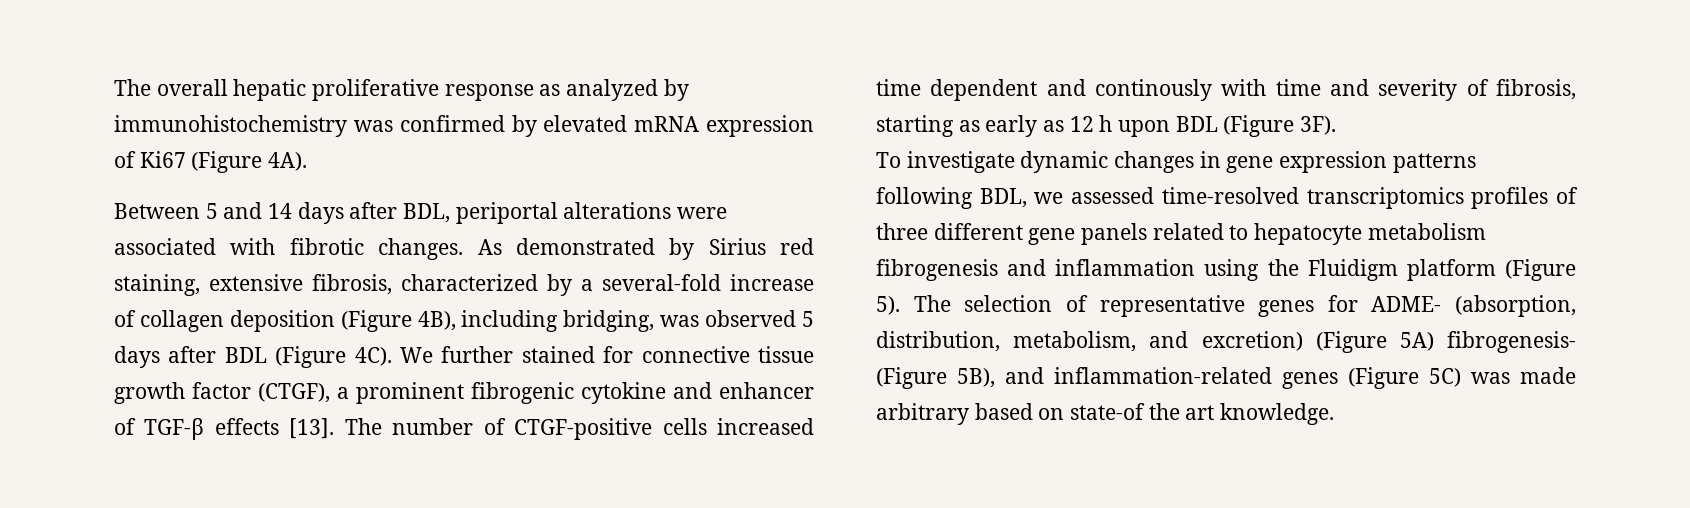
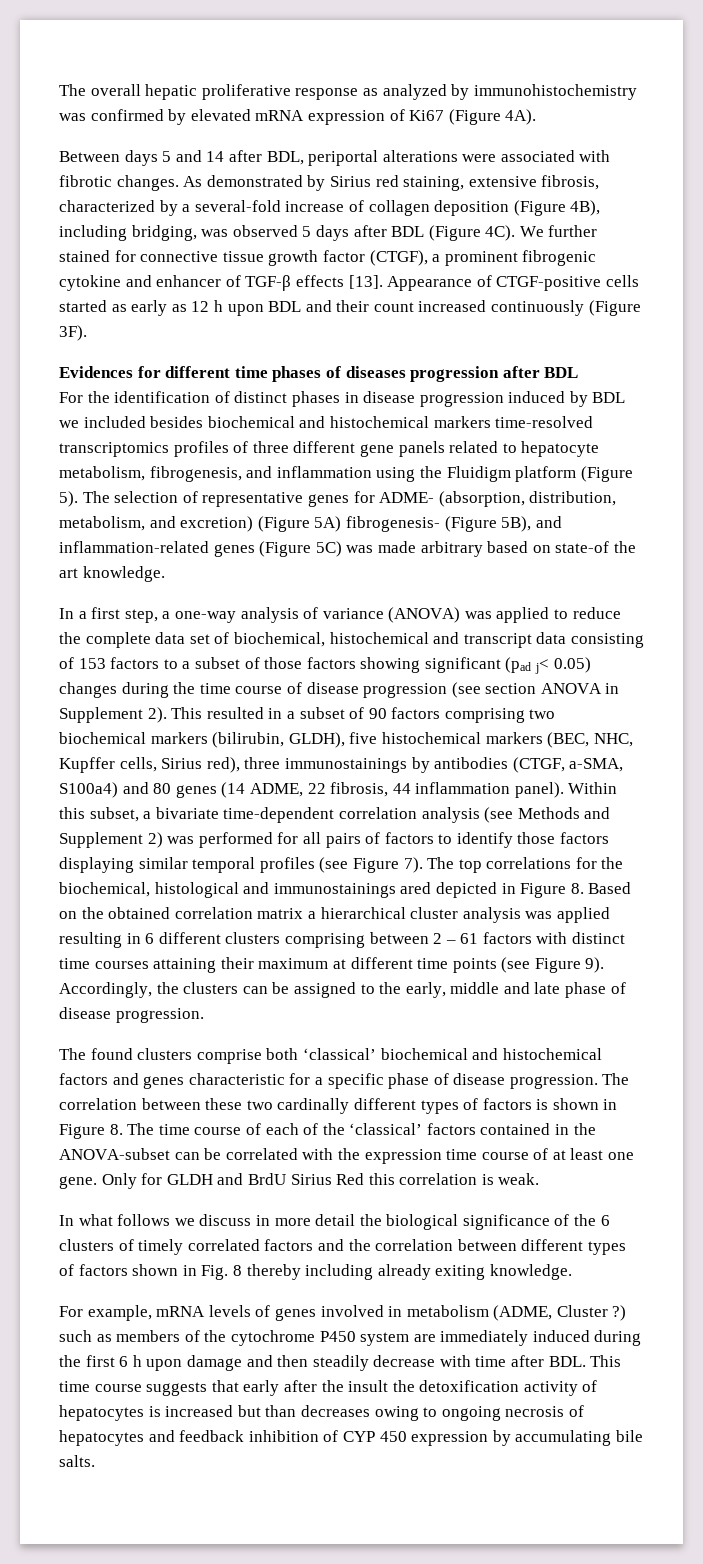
(200, 211) none -> [124,150,158,166] days
[297,202,344,224] days -> (225, 156) none
[344,418,474,435] The number -> [387,276,473,291] Appearance
[717,418,815,435] [876,79,1576,101] [876,115,954,137] increased time dependent and continously with time and severity of fibrosis, starting -> [59,300,107,312] started
[1223,115,1337,137] [876,151,1476,173] [876,187,1155,209] (Figure 3F). // To investigate dynamic changes in gene expression patterns following BDL, we assessed -> [305,300,641,316] [59,325,87,341] [59,366,579,382] [59,391,626,407] [59,416,491,428] and their count increased continuously (Figure 3F). // Evidences for different time phases of diseases progression after BDL // For the identification of distinct phases in disease progression induced by BDL we included besides biochemical and histochemical markers
[1367,223,1486,240] [876,259,998,281] metabolism fibrogenesis -> [59,466,242,482] metabolism, fibrogenesis,
(1335, 414) none -> [59,607,621,623] [59,632,644,648] [59,657,591,674] [59,682,620,698] [59,707,556,723] [59,732,633,748] [59,757,624,773] [59,782,618,798] [59,807,611,823] [59,832,610,848] [59,857,624,873] [59,882,632,898] [59,907,610,923] [59,932,626,948] [59,957,605,973] [59,982,626,998] [59,1007,204,1023] [59,1048,602,1064] [59,1073,630,1089] [59,1098,618,1114] [59,1123,596,1139] [59,1148,635,1164] [59,1173,540,1189] [59,1214,610,1230] [59,1239,626,1255] [59,1264,572,1280] [59,1305,627,1321] [59,1330,642,1346] [59,1355,622,1371] [59,1380,598,1396] [59,1405,584,1421] [59,1430,643,1446] [59,1455,95,1467] // In a first step, a one-way analysis of variance (ANOVA) was applied to reduce the complete data set of biochemical, histochemical and transcript data consisting of 153 factors to a subset of those factors showing significant (pad j< 0.05) changes during the time course of disease progression (see section ANOVA in Supplement 2). This resulted in a subset of 90 factors comprising two biochemical markers (bilirubin, GLDH), five histochemical markers (BEC, NHC, Kupffer cells, Sirius red), three immunostainings by antibodies (CTGF, a-SMA, S100a4) and 80 genes (14 ADME, 22 fibrosis, 44 inflammation panel). Within this subset, a bivariate time-dependent correlation analysis (see Methods and Supplement 2) was performed for all pairs of factors to identify those factors displaying similar temporal profiles (see Figure 7). The top correlations for the biochemical, histological and immunostainings ared depicted in Figure 8. Based on the obtained correlation matrix a hierarchical cluster analysis was applied resulting in 6 different clusters comprising between 2 – 61 factors with distinct time courses attaining their maximum at different time points (see Figure 9). Accordingly, the clusters can be assigned to the early, middle and late phase of disease progression. // The found clusters comprise both ‘classical’ biochemical and histochemical factors and genes characteristic for a specific phase of disease progression. The correlation between these two cardinally different types of factors is shown in Figure 8. The time course of each of the ‘classical’ factors contained in the ANOVA-subset can be correlated with the expression time course of at least one gene. Only for GLDH and BrdU Sirius Red this correlation is weak. // In what follows we discuss in more detail the biological significance of the 6 clusters of timely correlated factors and the correlation between different types of factors shown in Fig. 8 thereby including already exiting knowledge. // For example, mRNA levels of genes involved in metabolism (ADME, Cluster ?) such as members of the cytochrome P450 system are immediately induced during the first 6 h upon damage and then steadily decrease with time after BDL. This time course suggests that early after the insult the detoxification activity of hepatocytes is increased but than decreases owing to ongoing necrosis of hepatocytes and feedback inhibition of CYP 450 expression by accumulating bile salts.

